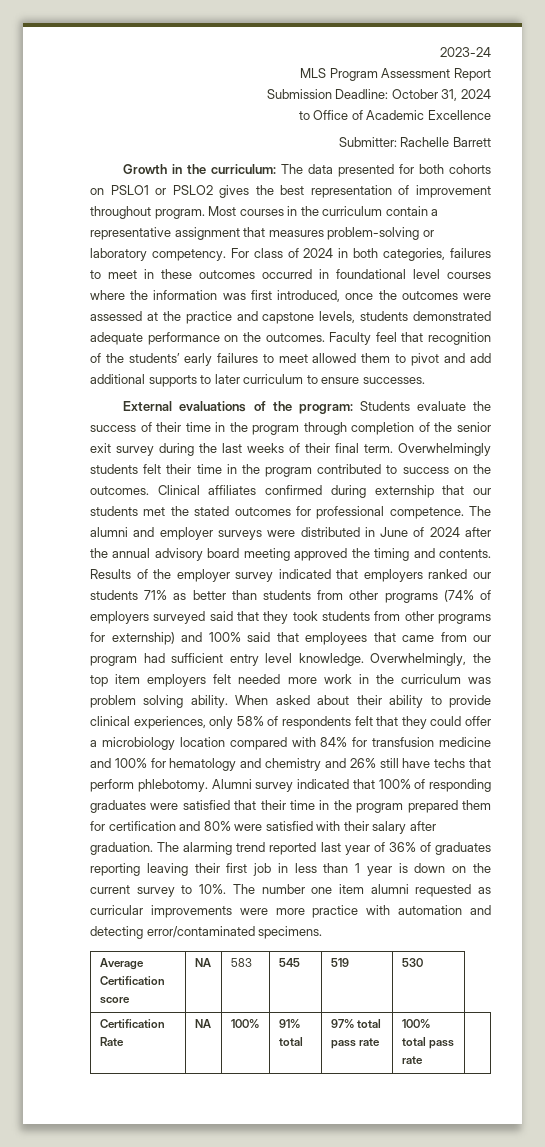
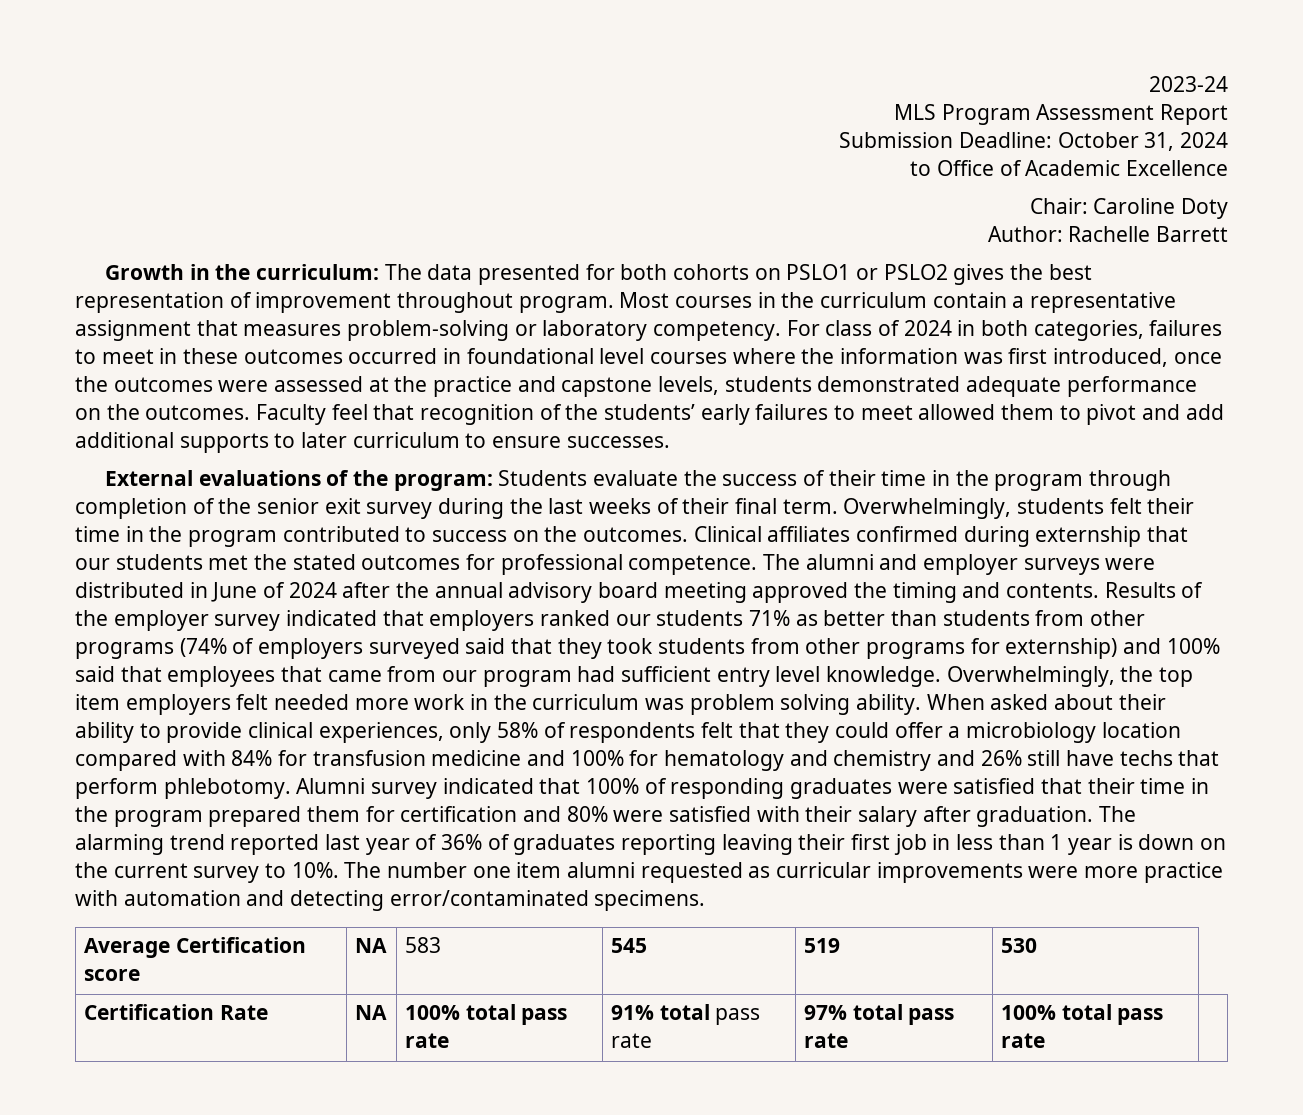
[338,137,397,147] Submitter: -> [1029,198,1228,219] [987,226,1063,242] Chair: Caroline Doty // Author:
[398,443,491,456] Overwhelmingly -> [843,498,1012,519] Overwhelmingly,
(259, 1023) none -> [465,1004,568,1025] [404,1033,449,1048] total pass rate
(303, 1041) none -> [715,1008,761,1025] [610,1033,652,1048] pass rate

